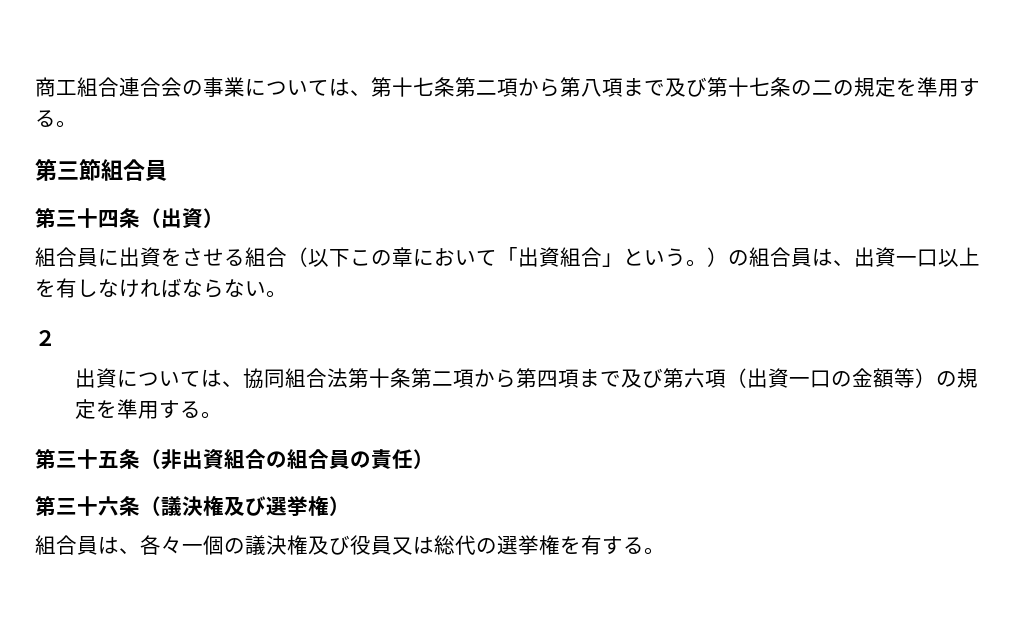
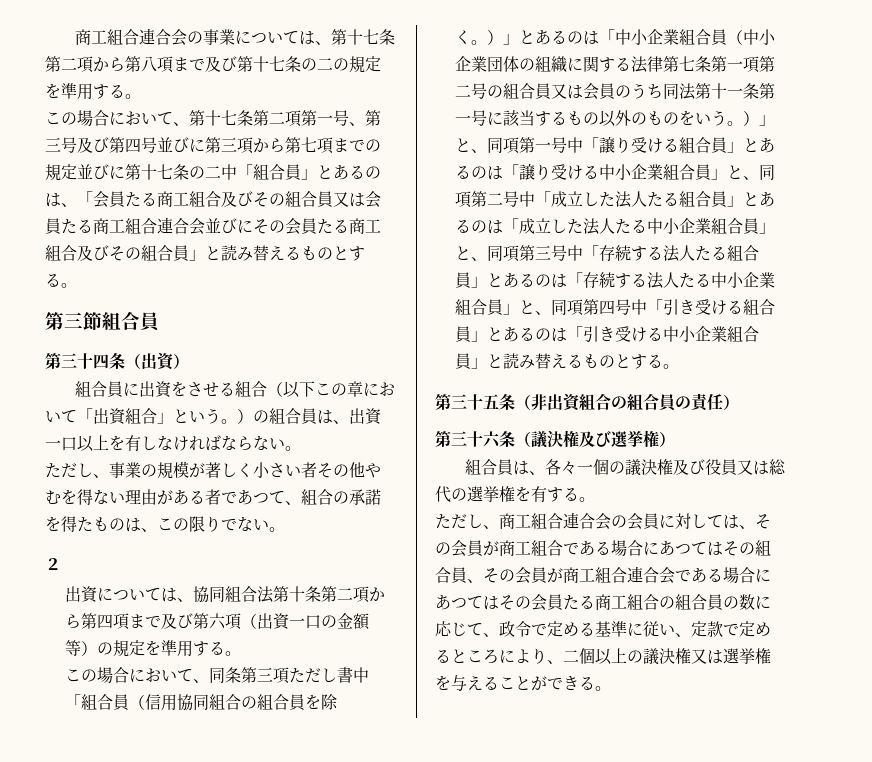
(77, 124) none -> [45,110,381,127] [45,137,381,154] [45,164,381,181] [45,191,381,208] [45,217,381,235] [45,245,365,261] [45,273,77,288] // この場合において、第十七条第二項第一号、第三号及び第四号並びに第三項から第七項までの規定並びに第十七条の二中「組合員」とあるのは、「会員たる商工組合及びその組合員又は会員たる商工組合連合会並びにその会員たる商工組合及びその組合員」と読み替えるものとする。
(287, 294) none -> [45,461,381,479] [45,489,381,505] [45,516,285,532] // ただし、事業の規模が著しく小さい者その他やむを得ない理由がある者であつて、組合の承諾を得たものは、この限りでない。
(223, 415) none -> [65,667,370,684] [65,694,339,711] [455,29,777,45] [455,56,776,73] [455,83,776,100] [455,110,776,127] [455,136,776,154] [455,163,776,180] [455,191,776,208] [455,218,776,235] [455,245,760,262] [455,272,776,289] [455,299,776,316] [455,326,760,343] [455,353,680,369] // この場合において、同条第三項ただし書中「組合員（信用協同組合の組合員を除く。）」とあるのは「中小企業組合員（中小企業団体の組織に関する法律第七条第一項第二号の組合員又は会員のうち同法第十一条第一号に該当するもの以外のものをいう。）」と、同項第一号中「譲り受ける組合員」とあるのは「譲り受ける中小企業組合員」と、同項第二号中「成立した法人たる組合員」とあるのは「成立した法人たる中小企業組合員」と、同項第三号中「存続する法人たる組合員」とあるのは「存続する法人たる中小企業組合員」と、同項第四号中「引き受ける組合員」とあるのは「引き受ける中小企業組合員」と読み替えるものとする。
(665, 551) none -> [435,512,771,530] [435,540,771,557] [435,566,771,584] [435,594,771,611] [435,621,771,637] [435,648,771,665] [435,675,611,691] // ただし、商工組合連合会の会員に対しては、その会員が商工組合である場合にあつてはその組合員、その会員が商工組合連合会である場合にあつてはその会員たる商工組合の組合員の数に応じて、政令で定める基準に従い、定款で定めるところにより、二個以上の議決権又は選挙権を与えることができる。

